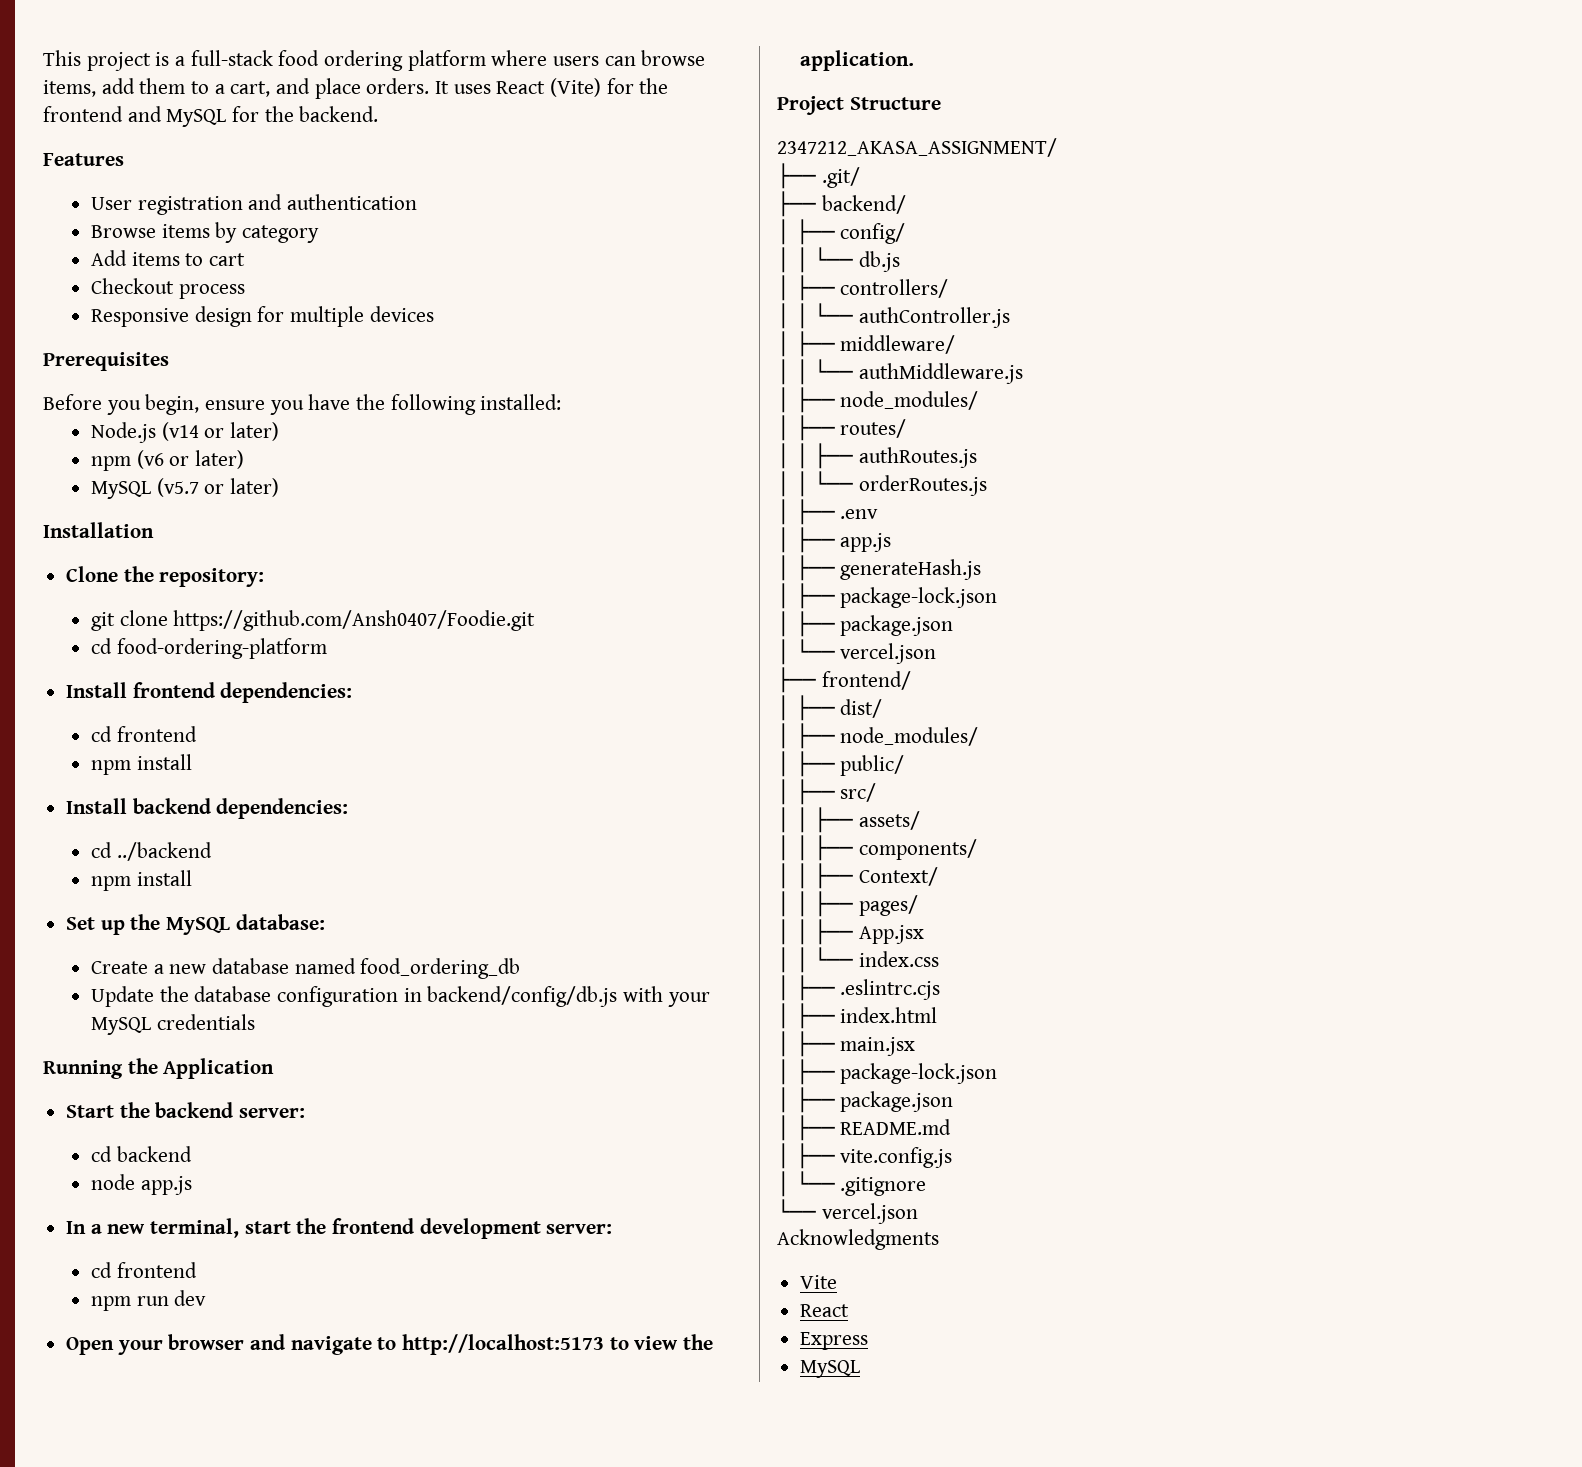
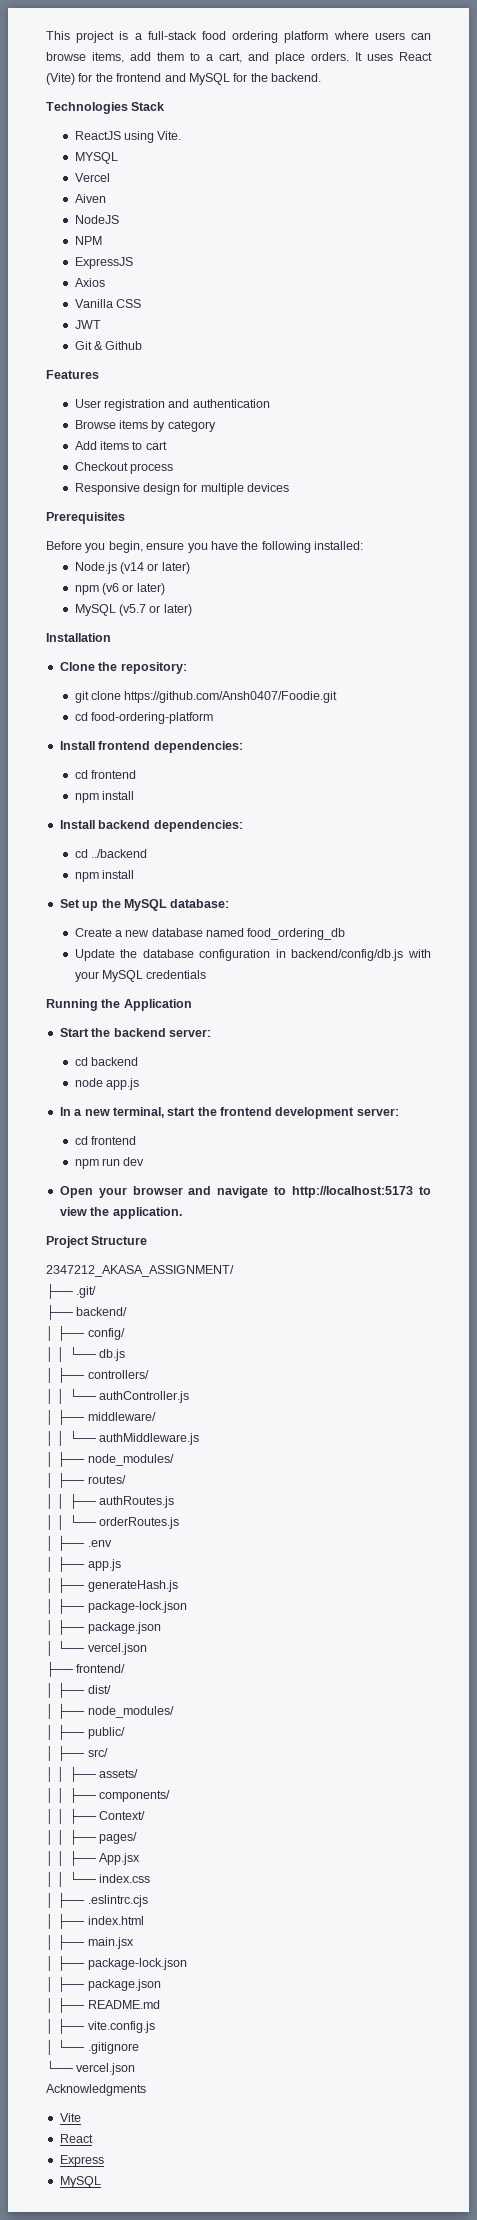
(379, 114) none -> [46,102,165,114] [74,131,182,143] [74,152,118,164] [74,173,110,182] [74,194,106,203] [74,215,119,224] [74,236,102,245] [74,257,133,269] [74,278,105,287] [74,299,141,308] [74,320,101,329] [74,341,143,350] // Technologies Stack // ReactJS using Vite. // MYSQL // Vercel // Aiven // NodeJS // NPM // ExpressJS // Axios // Vanilla CSS // JWT // Git & Github

